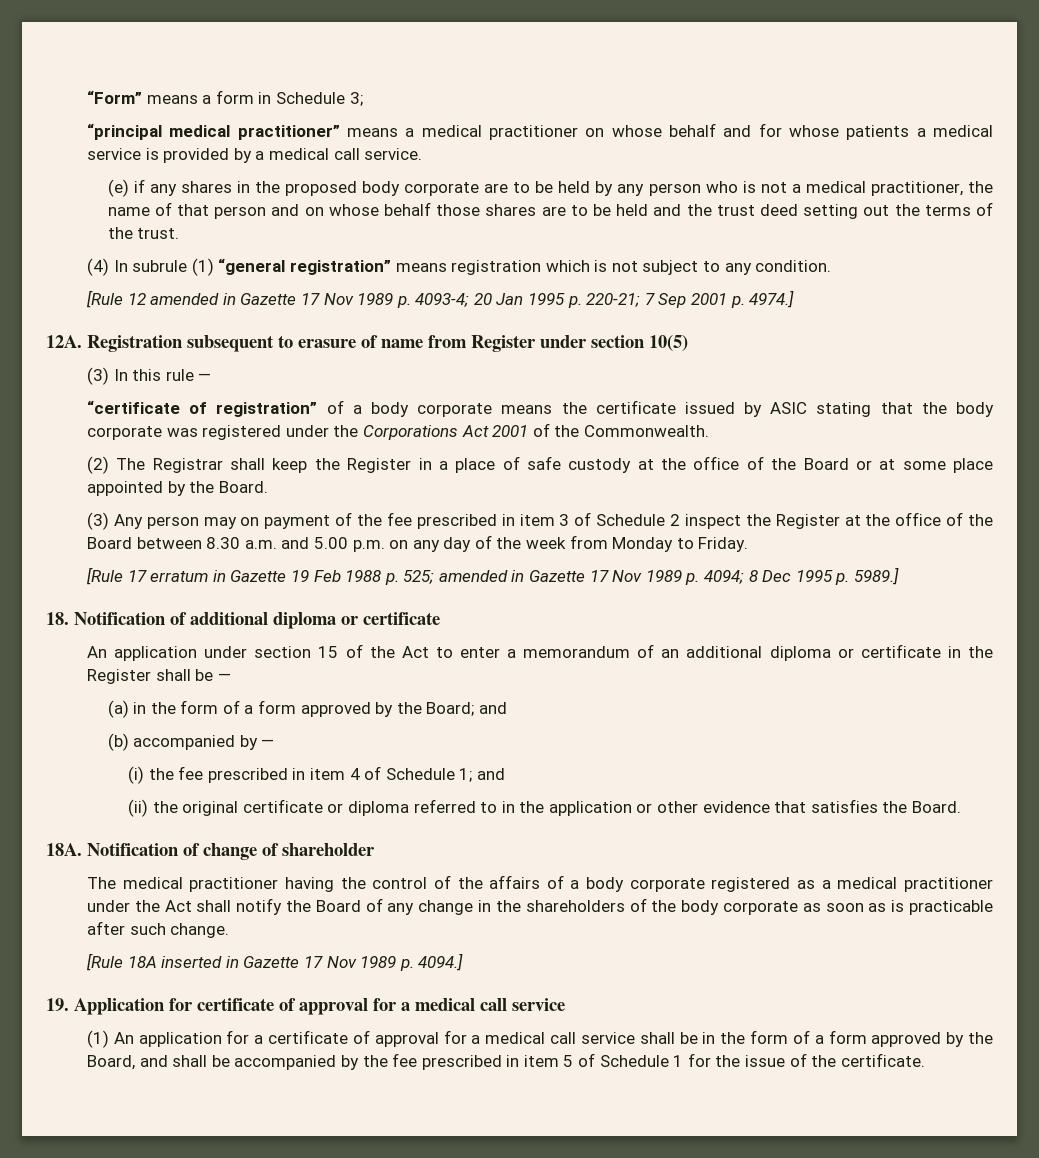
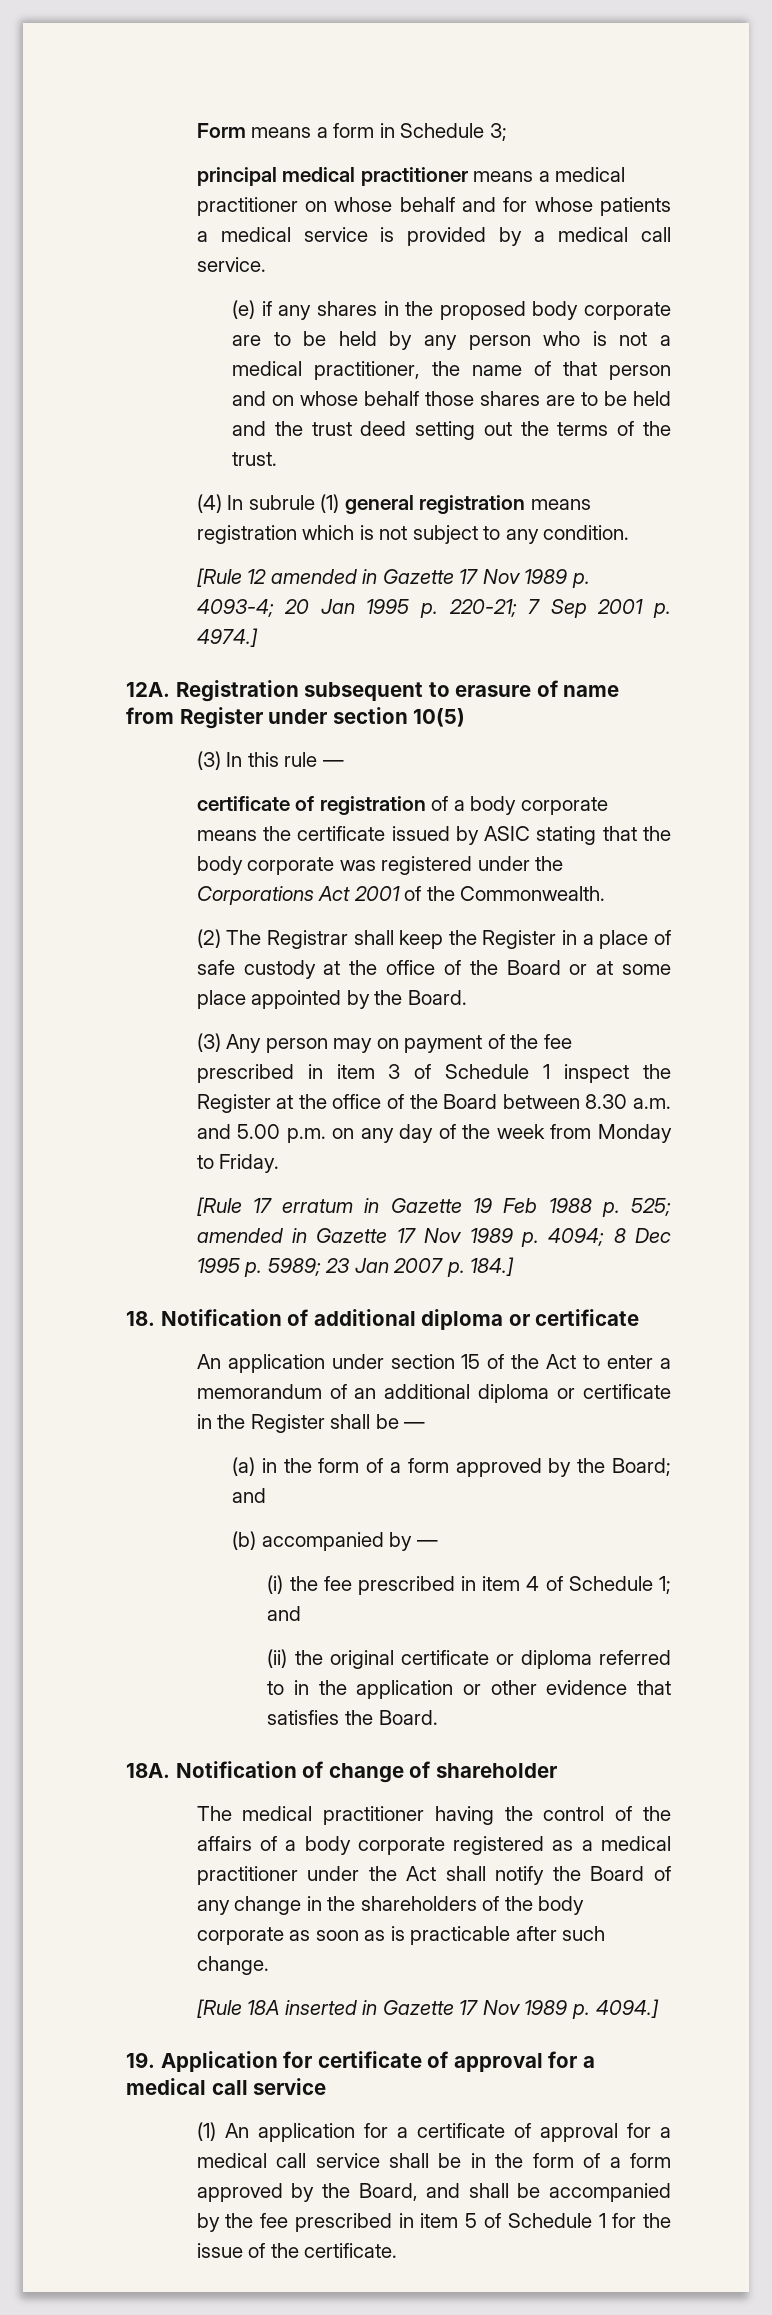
[86,90,142,104] “Form” -> [196,123,246,138] Form
[86,123,340,140] “principal medical practitioner” -> [196,167,468,186] principal medical practitioner
[218,258,391,275] “general registration” -> [344,495,526,514] general registration
[86,400,318,417] “certificate of registration” -> [196,796,426,815] certificate of registration
[670,514,681,526] 2 -> [543,1064,551,1079] 1
[853,567,899,585] 5989.] -> [267,1257,515,1277] 5989; 23 Jan 2007 p. 184.]

